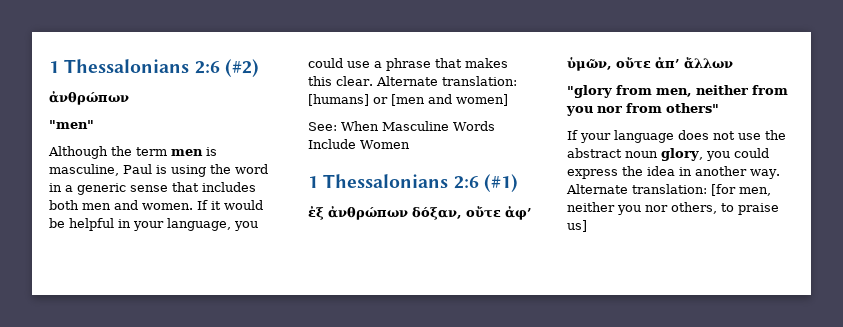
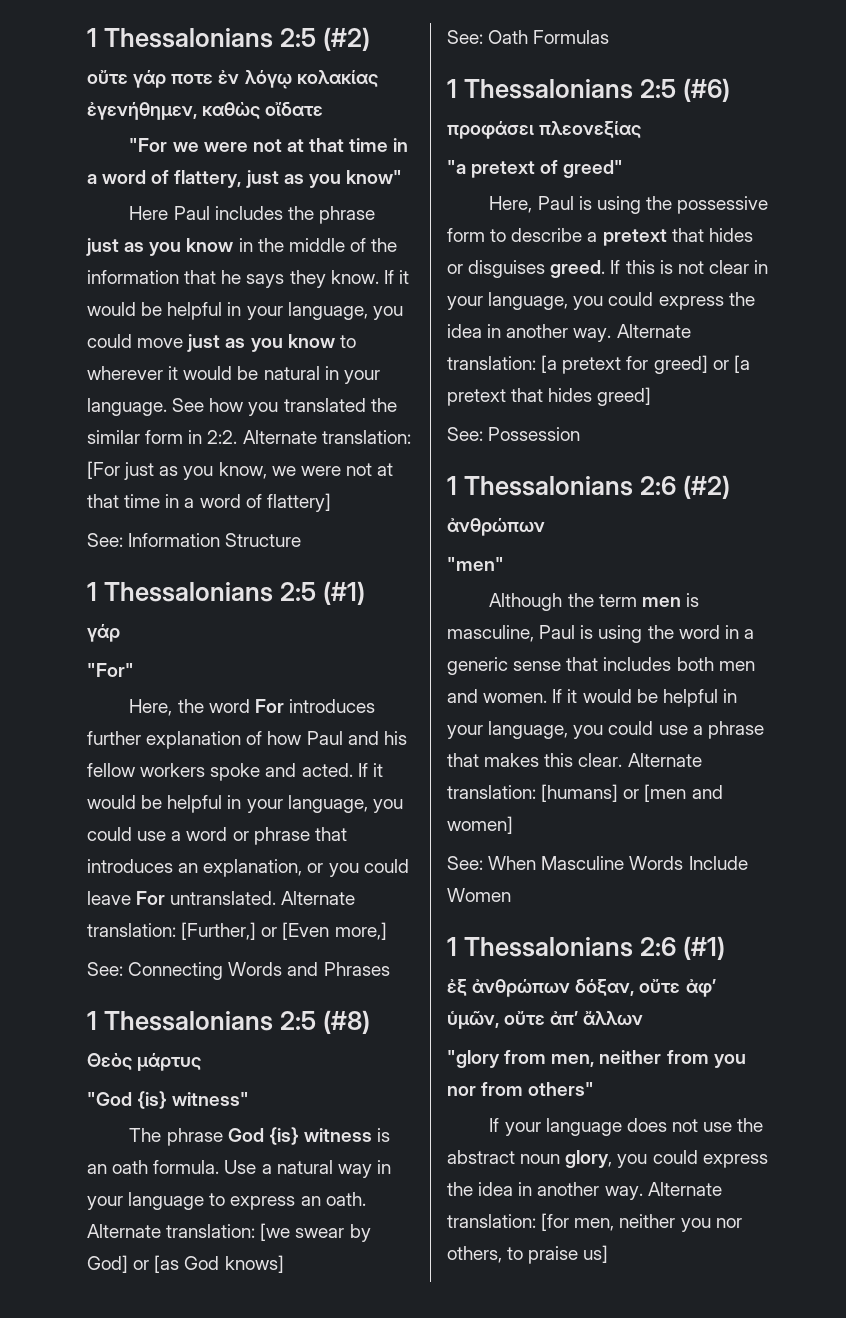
[49,59,190,73] 1 Thessalonians -> [87,27,370,51] [87,70,378,89] [87,102,324,120] [129,138,409,152] [87,170,402,188] [129,206,375,224] [86,238,398,256] [87,270,409,288] [87,302,403,320] [87,334,356,352] [87,366,380,384] [87,398,397,416] [87,430,411,444] [87,461,394,480] [87,493,331,512] [87,533,302,547] [87,581,365,605] [87,624,120,642] [87,663,134,677] [129,699,375,716] [87,731,407,749] [87,763,383,781] [87,795,403,813] [87,827,347,845] [87,859,409,877] [87,891,356,905] [87,922,387,940] [87,962,390,980] [87,1010,370,1034] [87,1053,202,1071] [87,1091,250,1109] [129,1127,391,1146] [87,1160,391,1178] [87,1192,366,1210] [87,1223,371,1242] [87,1255,284,1273] [447,30,610,44] [447,78,730,102] [447,121,642,139] [447,160,624,178] [489,196,769,214] [447,228,753,246] [447,260,769,278] [447,292,755,310] [447,324,691,342] [447,355,750,374] [447,387,652,406] [447,427,581,441] [447,476,633,496] 1 Thessalonians 2:5 (#2) // οὔτε γάρ ποτε ἐν λόγῳ κολακίας ἐγενήθημεν, καθὼς οἴδατε // "For we were not at that time in a word of flattery, just as you know" // Here Paul includes the phrase just as you know in the middle of the information that he says they know. If it would be helpful in your language, you could move just as you know to wherever it would be natural in your language. See how you translated the similar form in 2:2. Alternate translation: [For just as you know, we were not at that time in a word of flattery] // See: Information Structure // 1 Thessalonians 2:5 (#1) // γάρ // "For" // Here, the word For introduces further explanation of how Paul and his fellow workers spoke and acted. If it would be helpful in your language, you could use a word or phrase that introduces an explanation, or you could leave For untranslated. Alternate translation: [Further,] or [Even more,] // See: Connecting Words and Phrases // 1 Thessalonians 2:5 (#8) // Θεὸς μάρτυς // "God {is} witness" // The phrase God {is} witness is an oath formula. Use a natural way in your language to express an oath. Alternate translation: [we swear by God] or [as God knows] // See: Oath Formulas // 1 Thessalonians 2:5 (#6) // προφάσει πλεονεξίας // "a pretext of greed" // Here, Paul is using the possessive form to describe a pretext that hides or disguises greed. If this is not clear in your language, you could express the idea in another way. Alternate translation: [a pretext for greed] or [a pretext that hides greed] // See: Possession // 1 Thessalonians

